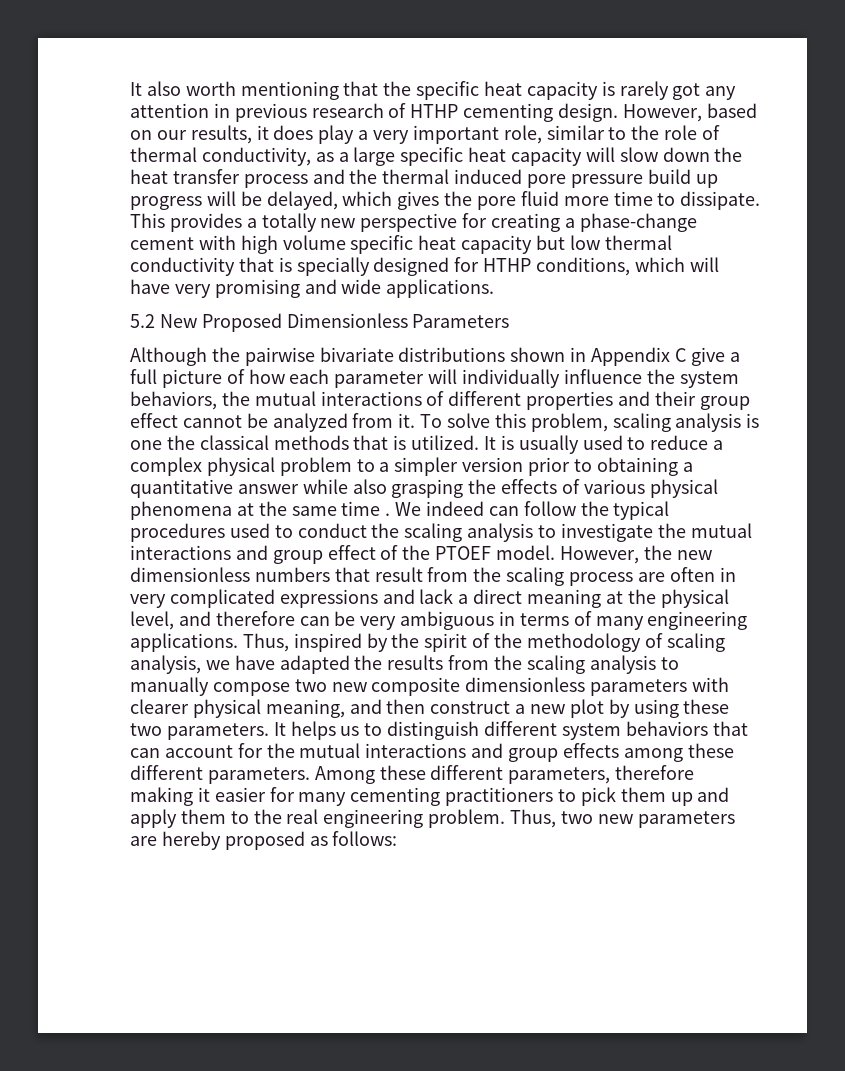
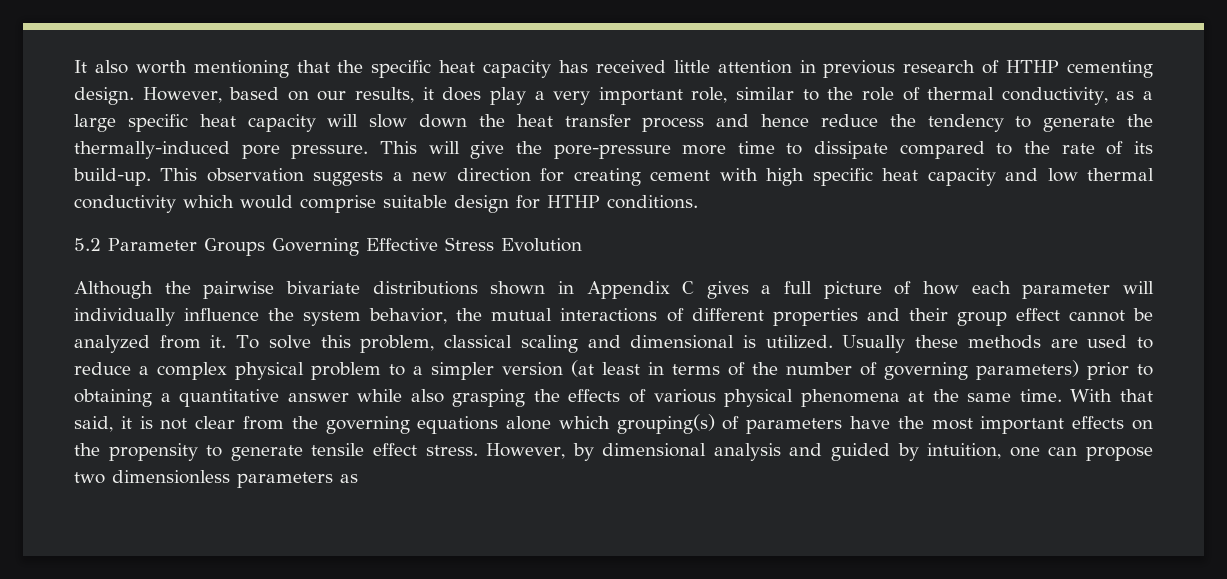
[601,81,737,100] is rarely got any -> [559,60,710,73] has received little
[349,169,718,188] [130,191,761,210] [130,213,697,232] the thermal induced pore pressure build up progress will be delayed, which gives the pore fluid more time to dissipate. This provides a totally new perspective for creating a phase-change -> [761,114,1154,132] [74,141,1153,159] [73,168,641,186] hence reduce the tendency to generate the thermally-induced pore pressure. This will give the pore-pressure more time to dissipate compared to the rate of its build-up. This observation suggests a new direction for creating
[282,235,566,254] volume specific heat capacity but -> [812,168,1039,186] specific heat capacity and
[238,257,719,276] [130,279,495,298] [130,313,510,332] that is specially designed for HTHP conditions, which will have very promising and wide applications. // 5.2 New Proposed Dimensionless Parameters -> [183,195,698,213] [74,237,582,256] which would comprise suitable design for HTHP conditions. // 5.2 Parameter Groups Governing Effective Stress Evolution
[690,347,725,366] give -> [706,281,749,299] gives
[130,391,217,410] behaviors, -> [369,308,448,324] behavior,
[612,413,760,432] [130,435,579,454] scaling analysis is one the classical methods that is utilized. It is usually -> [444,335,1078,353] classical scaling and dimensional is utilized. Usually these methods are
(524, 464) none -> [571,360,1079,380] (at least in terms of the number of governing parameters)
[341,501,670,520] [130,523,752,542] [130,545,712,564] [130,567,736,586] [130,589,729,608] [130,611,748,630] [130,633,725,652] [130,655,679,674] [130,677,730,696] [130,699,730,718] [130,721,748,740] [130,743,734,762] [130,765,695,784] [130,787,730,806] [130,809,735,828] [130,831,398,850] time . We indeed can follow the typical procedures used to conduct the scaling analysis to investigate the mutual interactions and group effect of the PTOEF model. However, the new dimensionless numbers that result from the scaling process are often in very complicated expressions and lack a direct meaning at the physical level, and therefore can be very ambiguous in terms of many engineering applications. Thus, inspired by the spirit of the methodology of scaling analysis, we have adapted the results from the scaling analysis to manually compose two new composite dimensionless parameters with clearer physical meaning, and then construct a new plot by using these two parameters. It helps us to distinguish different system behaviors that can account for the mutual interactions and group effects among these different parameters. Among these different parameters, therefore making it easier for many cementing practitioners to pick them up and apply them to the real engineering problem. Thus, two new parameters are hereby proposed as follows: -> [1019,389,1153,402] [74,414,1153,434] [74,443,1154,461] [74,470,358,488] time. With that said, it is not clear from the governing equations alone which grouping(s) of parameters have the most important effects on the propensity to generate tensile effect stress. However, by dimensional analysis and guided by intuition, one can propose two dimensionless parameters as

